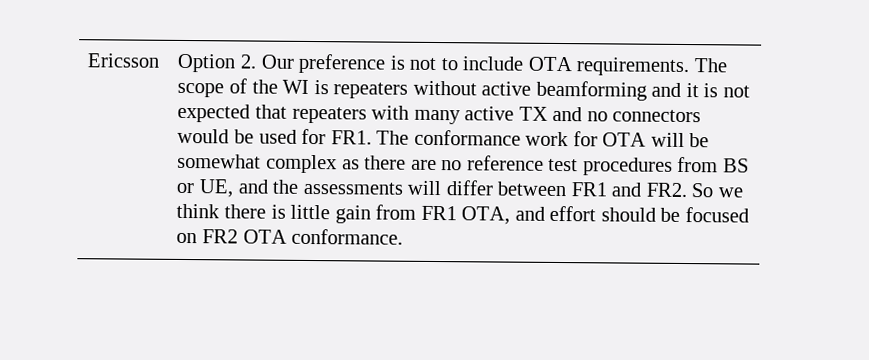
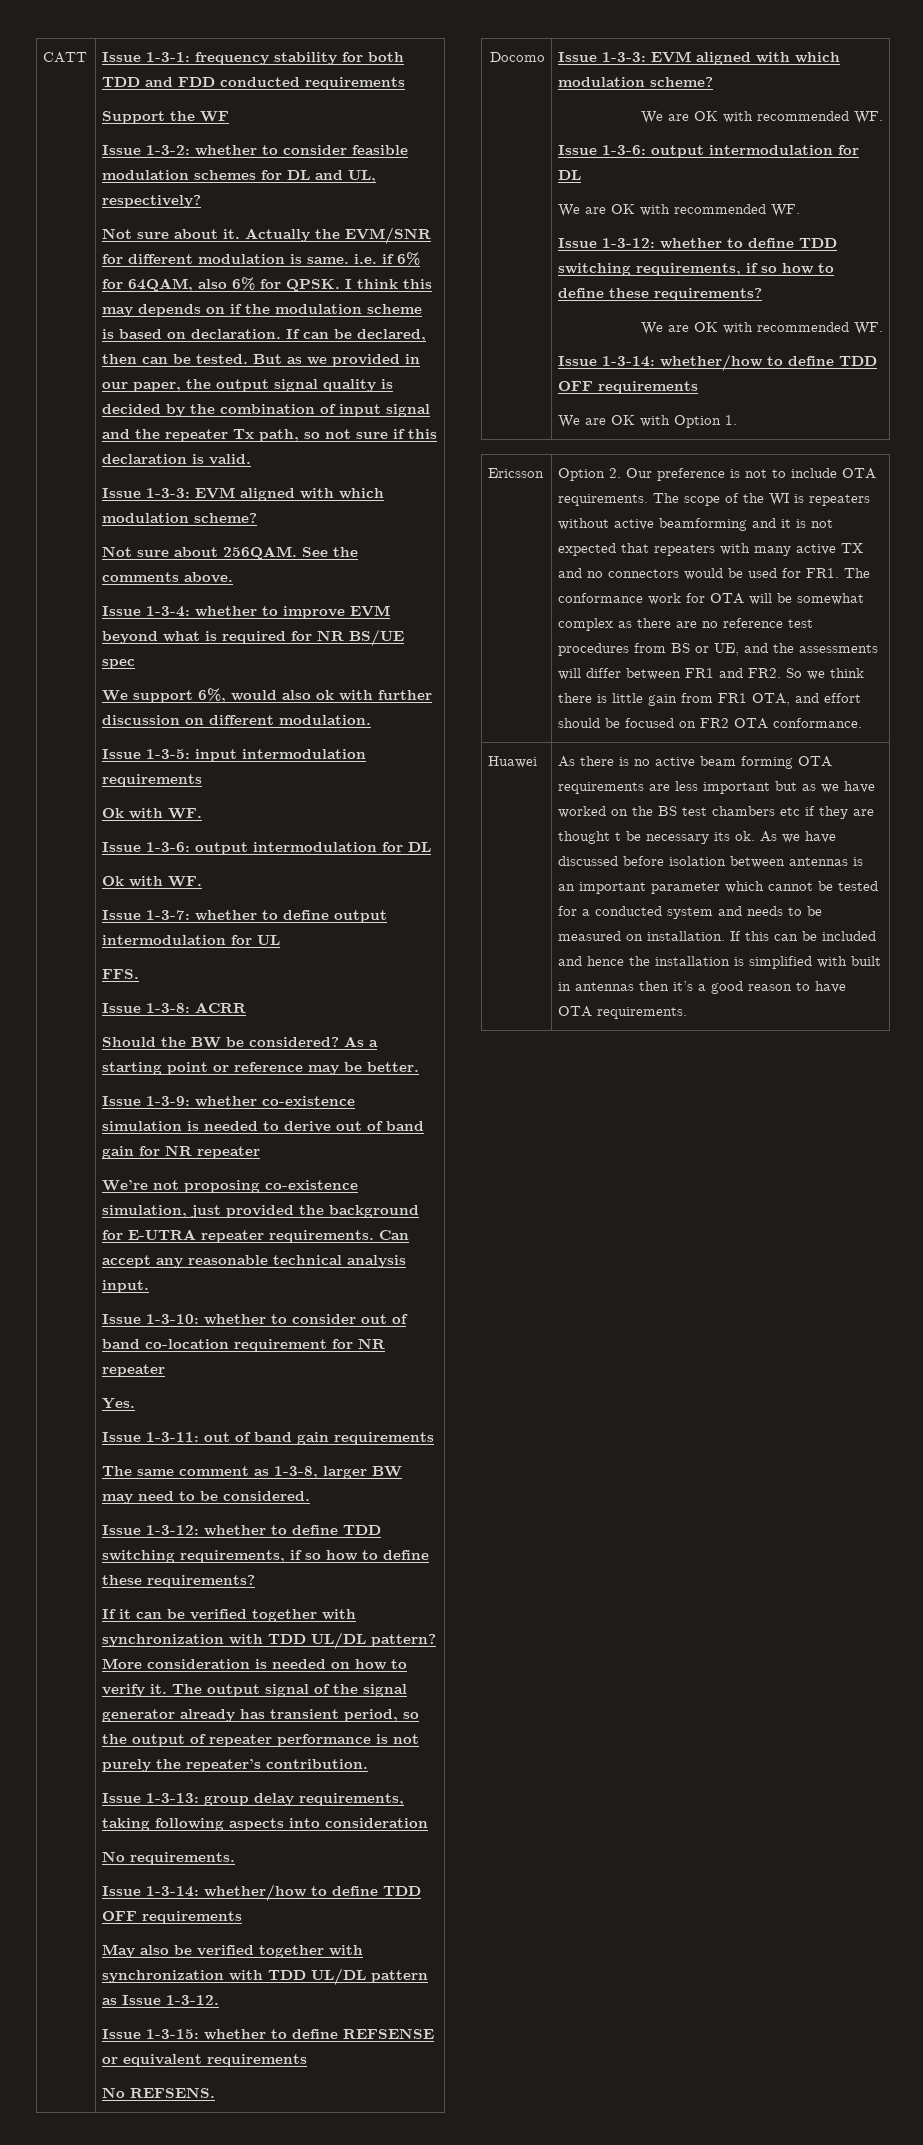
(87, 60) none -> [43,52,88,63] [102,52,405,65] [102,77,406,90] [102,111,230,124] [102,145,409,156] [102,170,377,183] [102,195,202,208] [102,227,432,244] [102,252,421,265] [102,277,433,292] [102,304,423,317] [102,329,427,342] [102,354,421,367] [102,379,394,392] [102,404,431,417] [102,429,438,442] [102,454,252,465] [102,487,385,501] [102,513,258,523] [102,546,359,560] [102,572,234,583] [102,605,391,619] [102,629,405,646] [102,659,136,669] [102,688,433,703] [102,715,372,725] [102,749,367,762] [102,774,203,787] [102,808,203,819] [102,842,432,855] [102,876,203,887] [102,910,388,923] [102,935,281,945] [102,969,140,979] [102,1002,247,1013] [102,1036,379,1048] [102,1062,420,1075] [102,1096,356,1107] [102,1121,425,1132] [102,1145,261,1159] [102,1180,359,1193] [102,1205,420,1218] [102,1229,410,1243] [102,1255,407,1268] [102,1280,150,1293] [102,1314,409,1325] [102,1338,386,1352] [102,1364,166,1377] [102,1398,136,1409] [102,1432,435,1445] [102,1466,403,1479] [102,1491,311,1504] [102,1525,382,1536] [102,1550,430,1563] [102,1575,256,1588] [102,1609,357,1622] [102,1632,437,1649] [102,1658,408,1670] [102,1684,408,1697] [102,1709,420,1722] [102,1734,420,1747] [102,1759,369,1772] [102,1793,405,1806] [102,1818,429,1831] [102,1851,236,1865] [102,1884,422,1901] [102,1911,243,1924] [102,1944,364,1958] [102,1968,429,1985] [102,1995,220,2005] [102,2028,435,2040] [102,2054,308,2067] [102,2087,216,2098] [489,52,545,62] [558,51,841,65] [558,77,714,87] [640,111,883,124] [558,145,860,158] [558,170,582,180] [558,204,801,217] [558,238,838,249] [558,263,835,276] [558,288,763,301] [640,322,883,335] [558,354,878,371] [558,381,699,394] [558,415,738,428] CATT | Issue 1-3-1: frequency stability for both TDD and FDD conducted requirements // Support the WF // Issue 1-3-2: whether to consider feasible modulation schemes for DL and UL, respectively? // Not sure about it. Actually the EVM/SNR for different modulation is same. i.e. if 6% for 64QAM, also 6% for QPSK. I think this may depends on if the modulation scheme is based on declaration. If can be declared, then can be tested. But as we provided in our paper, the output signal quality is decided by the combination of input signal and the repeater Tx path, so not sure if this declaration is valid. // Issue 1-3-3: EVM aligned with which modulation scheme? // Not sure about 256QAM. See the comments above. // Issue 1-3-4: whether to improve EVM beyond what is required for NR BS/UE spec // We support 6%, would also ok with further discussion on different modulation. // Issue 1-3-5: input intermodulation requirements // Ok with WF. // Issue 1-3-6: output intermodulation for DL // Ok with WF. // Issue 1-3-7: whether to define output intermodulation for UL // FFS. // Issue 1-3-8: ACRR // Should the BW be considered? As a starting point or reference may be better. // Issue 1-3-9: whether co-existence simulation is needed to derive out of band gain for NR repeater // We’re not proposing co-existence simulation, just provided the background for E-UTRA repeater requirements. Can accept any reasonable technical analysis input. // Issue 1-3-10: whether to consider out of band co-location requirement for NR repeater // Yes. // Issue 1-3-11: out of band gain requirements // The same comment as 1-3-8, larger BW may need to be considered. // Issue 1-3-12: whether to define TDD switching requirements, if so how to define these requirements? // If it can be verified together with synchronization with TDD UL/DL pattern? More consideration is needed on how to verify it. The output signal of the signal generator already has transient period, so the output of repeater performance is not purely the repeater’s contribution. // Issue 1-3-13: group delay requirements, taking following aspects into consideration // No requirements. // Issue 1-3-14: whether/how to define TDD OFF requirements // May also be verified together with synchronization with TDD UL/DL pattern as Issue 1-3-12. // Issue 1-3-15: whether to define REFSENSE or equivalent requirements // No REFSENS. // Docomo | Issue 1-3-3: EVM aligned with which modulation scheme? // We are OK with recommended WF. // Issue 1-3-6: output intermodulation for DL // We are OK with recommended WF. // Issue 1-3-12: whether to define TDD switching requirements, if so how to define these requirements? // We are OK with recommended WF. // Issue 1-3-14: whether/how to define TDD OFF requirements // We are OK with Option 1. //
(404, 236) none -> [488,756,538,768] [558,756,833,769] [558,781,876,794] [558,806,875,819] [558,831,837,844] [558,856,864,868] [558,881,879,894] [558,906,823,919] [558,931,877,941] [558,956,882,969] [558,981,847,994] [558,1006,688,1019] // Huawei | As there is no active beam forming OTA requirements are less important but as we have worked on the BS test chambers etc if they are thought t be necessary its ok. As we have discussed before isolation between antennas is an important parameter which cannot be tested for a conducted system and needs to be measured on installation. If this can be included and hence the installation is simplified with built in antennas then it’s a good reason to have OTA requirements.

